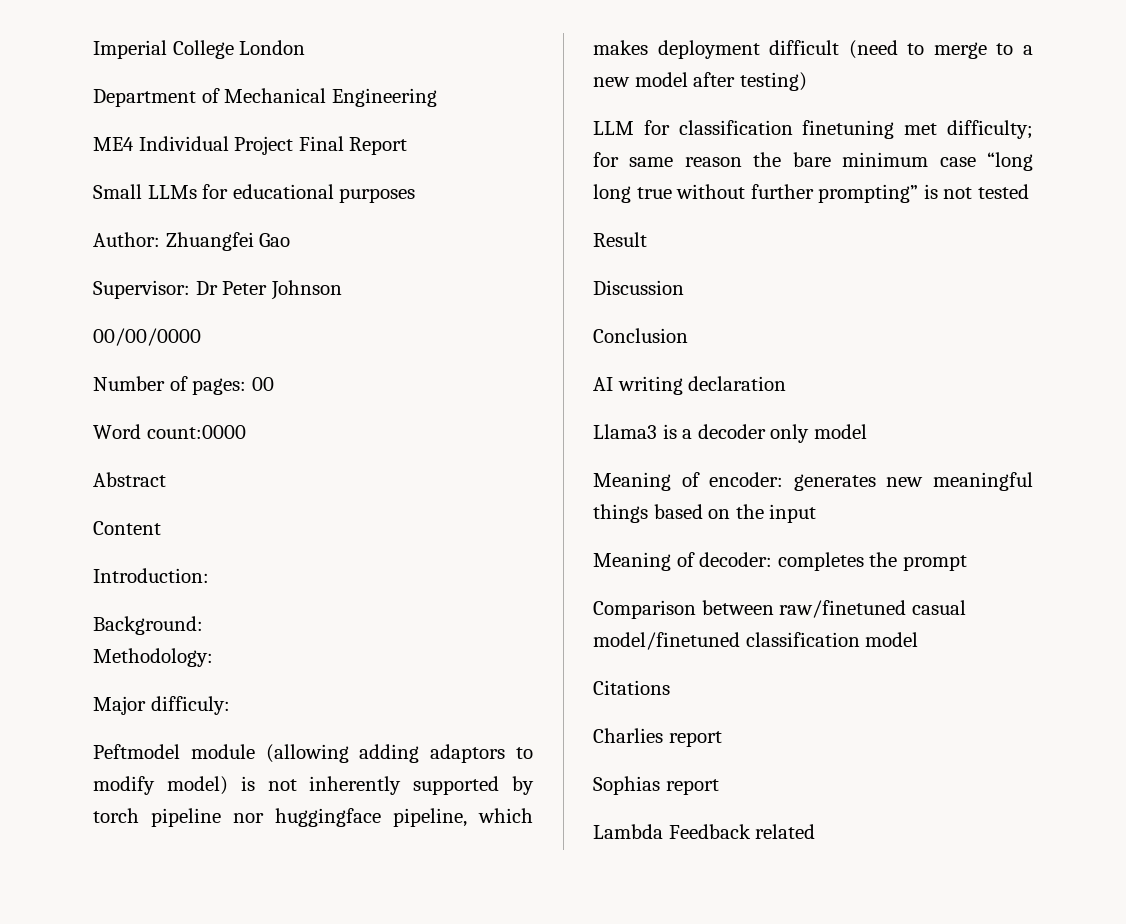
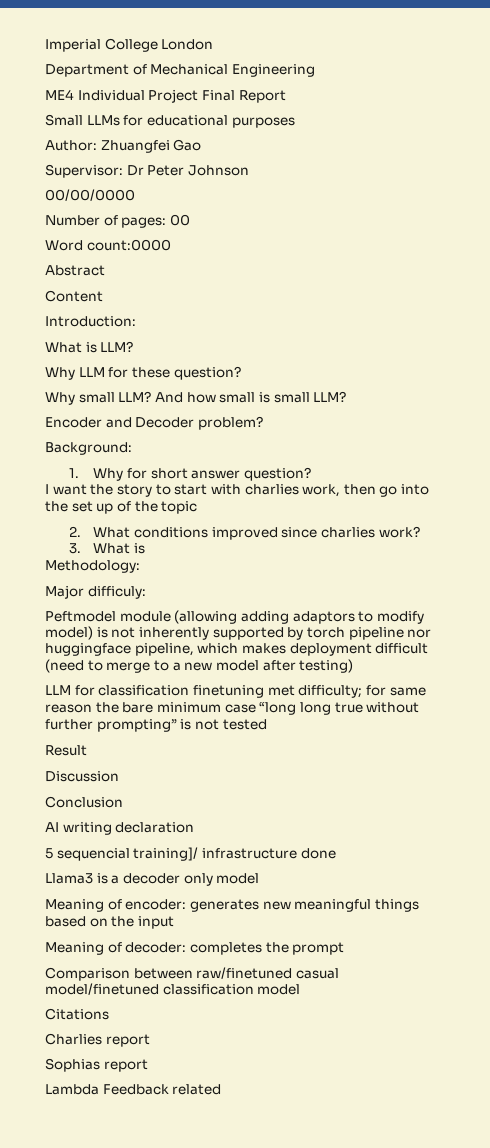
[93,616,203,635] Background: -> [45,341,134,353] [45,366,241,380] [45,391,347,405] [45,416,263,430] [45,442,132,455] [69,467,311,481] [45,484,430,497] [45,501,198,514] [69,526,420,540] [69,543,145,554] What is LLM? // Why LLM for these question? // Why small LLM? And how small is small LLM? // Encoder and Decoder problem? // Background: // 1. Why for short answer question? // I want the story to start with charlies work, then go into the set up of the topic // 2. What conditions improved since charlies work? // 3. What is
(787, 383) none -> [45,847,336,861] // 5 sequencial training]/ infrastructure done

